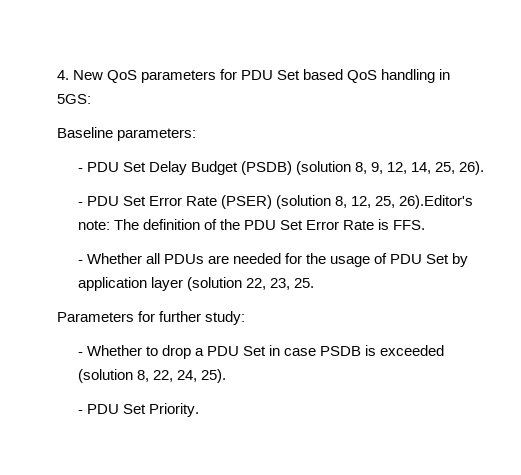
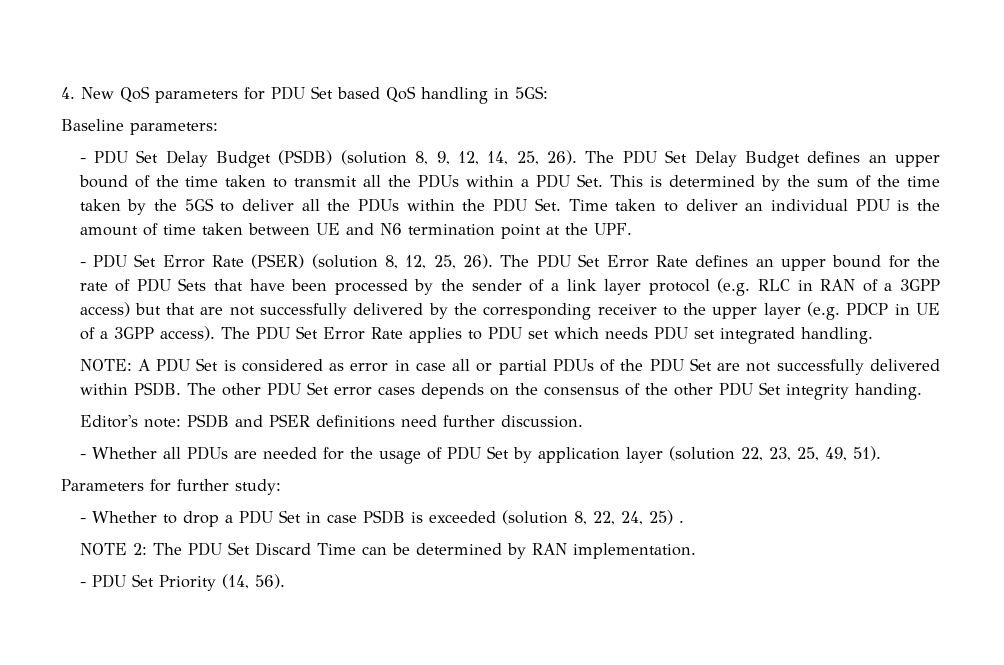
(485, 168) none -> [585,150,941,168] [78,174,941,191] [79,198,941,215] [79,223,632,239] The PDU Set Delay Budget defines an upper bound of the time taken to transmit all the PDUs within a PDU Set. This is determined by the sum of the time taken by the 5GS to deliver all the PDUs within the PDU Set. Time taken to deliver an individual PDU is the amount of time taken between UE and N6 termination point at the UPF.
[399,195,474,209] [77,219,426,230] 26).Editor's note: The definition of the PDU Set Error Rate is FFS. -> [463,254,940,271] [79,278,940,296] [79,302,941,320] [79,326,873,344] [79,358,941,375] [79,382,922,400] [79,414,583,428] 26). The PDU Set Error Rate defines an upper bound for the rate of PDU Sets that have been processed by the sender of a link layer protocol (e.g. RLC in RAN of a 3GPP access) but that are not successfully delivered by the corresponding receiver to the upper layer (e.g. PDCP in UE of a 3GPP access). The PDU Set Error Rate applies to PDU set which needs PDU set integrated handling. // NOTE: A PDU Set is considered as error in case all or partial PDUs of the PDU Set are not successfully delivered within PSDB. The other PDU Set error cases depends on the consensus of the other PDU Set integrity handing. // Editor's note: PSDB and PSER definitions need further discussion.
[293,278,314,288] 25. -> [796,446,881,461] 25, 49, 51).
[200,369,226,383] [77,403,199,417] 25). // - PDU Set Priority. -> [648,510,684,525] [79,542,696,559] [79,574,285,591] 25) . // NOTE 2: The PDU Set Discard Time can be determined by RAN implementation. // - PDU Set Priority (14, 56).

